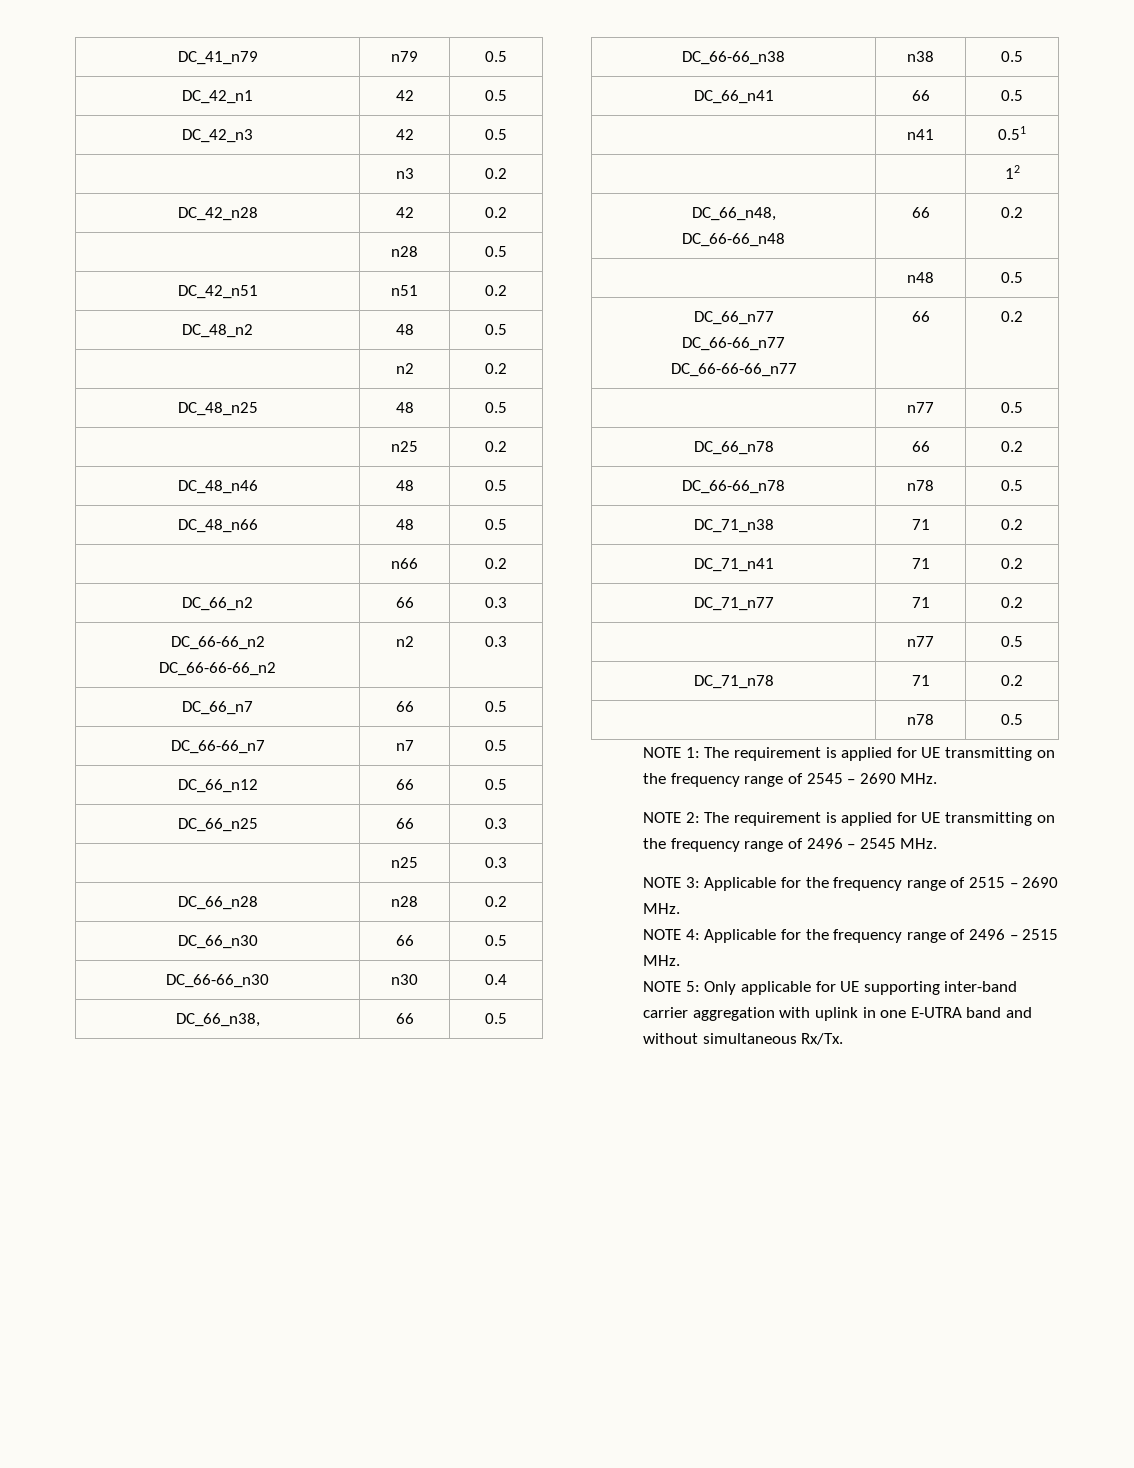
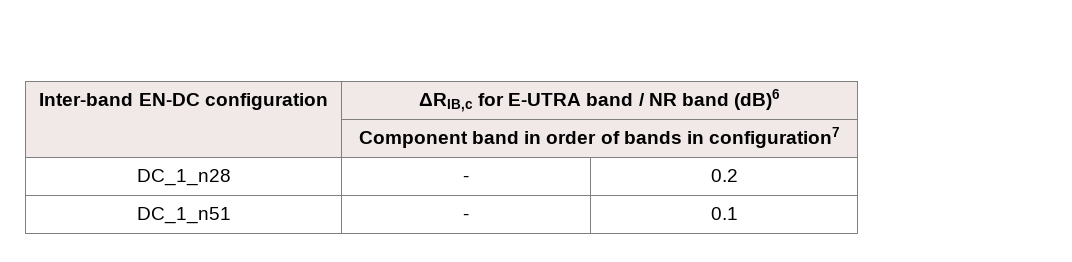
[177,51,258,65] [391,51,418,62] [485,51,507,62] [182,90,253,104] [395,90,414,101] [485,90,507,101] [182,129,253,143] [395,129,414,140] [485,129,507,140] [395,168,414,179] [485,168,507,179] [177,207,258,221] [395,207,414,218] [485,207,507,218] [391,246,418,257] [485,246,507,257] [177,285,258,299] [391,285,418,296] [485,285,507,296] [182,324,253,338] [395,324,414,335] [485,324,507,335] [395,363,414,374] [485,363,507,374] [177,402,258,416] [395,402,414,413] [485,402,507,413] [391,441,418,452] [485,441,507,452] [177,480,258,494] [395,480,414,491] [485,480,507,491] [177,519,258,533] [395,519,414,530] [485,519,507,530] [391,558,418,569] [485,558,507,569] [182,597,253,611] [395,597,414,608] [485,597,507,608] [170,636,265,650] [159,662,276,676] [395,636,414,647] [485,636,507,647] [182,701,253,715] [395,701,414,712] [485,701,507,712] [170,740,265,754] [395,740,414,751] [485,740,507,751] [177,779,258,793] [395,779,414,790] [485,779,507,790] [177,818,258,832] [395,818,414,829] [485,818,507,829] [391,857,418,868] [485,857,507,868] [177,896,258,910] [391,896,418,907] [485,896,507,907] [177,935,258,949] [395,935,414,946] [485,935,507,946] [166,974,269,988] [391,974,418,985] [485,974,507,985] [175,1013,260,1027] [395,1013,414,1024] [485,1013,507,1024] [682,51,785,65] [907,51,934,62] [1001,51,1023,62] [693,90,774,104] [911,90,930,101] [1001,90,1023,101] [907,129,934,140] [998,126,1026,140] [1004,165,1020,179] [691,207,776,221] [682,233,785,247] [911,207,930,218] [1001,207,1023,218] [907,272,934,283] [1001,272,1023,283] [693,311,774,325] [682,337,785,351] [670,363,797,377] [911,311,930,322] [1001,311,1023,322] [907,402,934,413] [1001,402,1023,413] [693,441,774,455] [911,441,930,452] [1001,441,1023,452] [682,480,785,494] [907,480,934,491] [1001,480,1023,491] [693,519,774,533] [911,519,930,530] [1001,519,1023,530] [693,558,774,572] [911,558,930,569] [1001,558,1023,569] [693,597,774,611] [911,597,930,608] [1001,597,1023,608] [907,636,934,647] [1001,636,1023,647] [693,675,774,689] [911,675,930,686] [1001,675,1023,686] [907,714,934,725] [1001,714,1023,725] [643,747,1055,761] [643,773,938,787] [643,812,1055,826] [643,838,938,852] [643,877,1059,891] [643,903,681,914] [643,929,1059,943] [643,955,681,966] [643,981,1018,995] [643,1007,1032,1021] [643,1033,844,1045] DC_41_n79 | n79 | 0.5 // DC_42_n1 | 42 | 0.5 // DC_42_n3 | 42 | 0.5 // | n3 | 0.2 // DC_42_n28 | 42 | 0.2 // | n28 | 0.5 // DC_42_n51 | n51 | 0.2 // DC_48_n2 | 48 | 0.5 // | n2 | 0.2 // DC_48_n25 | 48 | 0.5 // | n25 | 0.2 // DC_48_n46 | 48 | 0.5 // DC_48_n66 | 48 | 0.5 // | n66 | 0.2 // DC_66_n2 | 66 | 0.3 // DC_66-66_n2 // DC_66-66-66_n2 | n2 | 0.3 // DC_66_n7 | 66 | 0.5 // DC_66-66_n7 | n7 | 0.5 // DC_66_n12 | 66 | 0.5 // DC_66_n25 | 66 | 0.3 // | n25 | 0.3 // DC_66_n28 | n28 | 0.2 // DC_66_n30 | 66 | 0.5 // DC_66-66_n30 | n30 | 0.4 // DC_66_n38, | 66 | 0.5 // DC_66-66_n38 | n38 | 0.5 // DC_66_n41 | 66 | 0.5 // | n41 | 0.51 // | | 12 // DC_66_n48, // DC_66-66_n48 | 66 | 0.2 // | n48 | 0.5 // DC_66_n77 // DC_66-66_n77 // DC_66-66-66_n77 | 66 | 0.2 // | n77 | 0.5 // DC_66_n78 | 66 | 0.2 // DC_66-66_n78 | n78 | 0.5 // DC_71_n38 | 71 | 0.2 // DC_71_n41 | 71 | 0.2 // DC_71_n77 | 71 | 0.2 // | n77 | 0.5 // DC_71_n78 | 71 | 0.2 // | n78 | 0.5 // NOTE 1: The requirement is applied for UE transmitting on the frequency range of 2545 – 2690 MHz. // NOTE 2: The requirement is applied for UE transmitting on the frequency range of 2496 – 2545 MHz. // NOTE 3: Applicable for the frequency range of 2515 – 2690 MHz. // NOTE 4: Applicable for the frequency range of 2496 – 2515 MHz. // NOTE 5: Only applicable for UE supporting inter-band carrier aggregation with uplink in one E-UTRA band and without simultaneous Rx/Tx. -> [39,93,328,110] [419,89,780,112] [359,127,840,148] [136,169,231,186] [463,175,469,182] [710,169,738,182] [136,207,231,224] [463,213,469,220] [710,207,738,220] Inter-band EN-DC configuration | ΔRIB,c for E-UTRA band / NR band (dB)6 // | Component band in order of bands in configuration7 // DC_1_n28 | - | 0.2 // DC_1_n51 | - | 0.1

